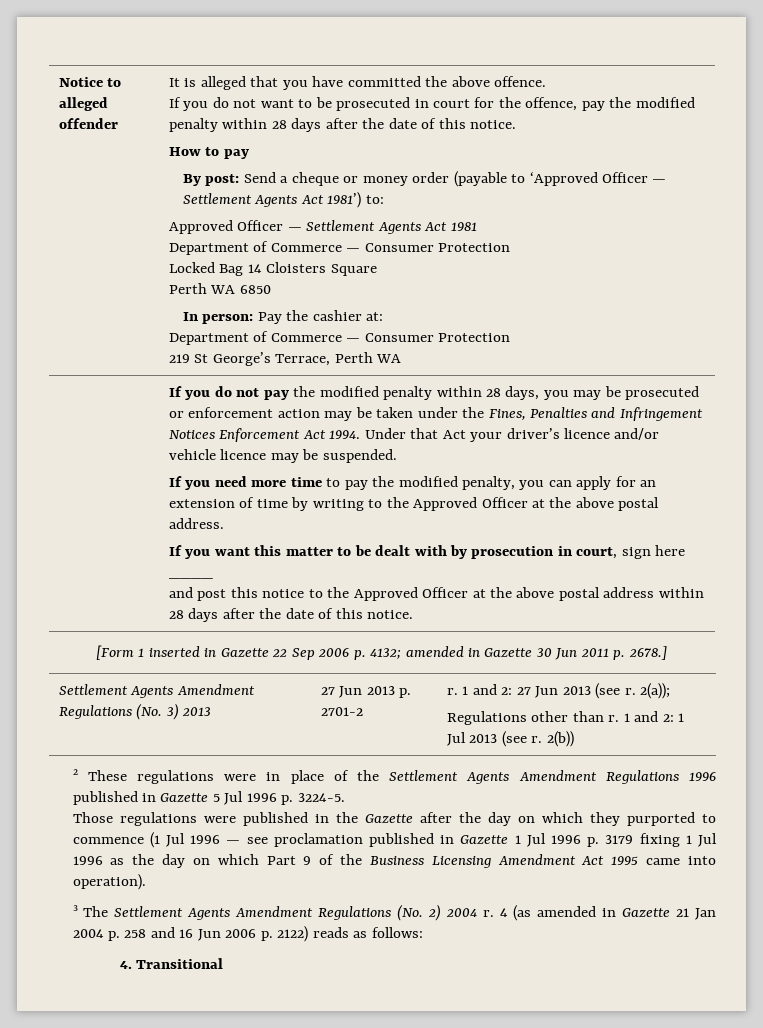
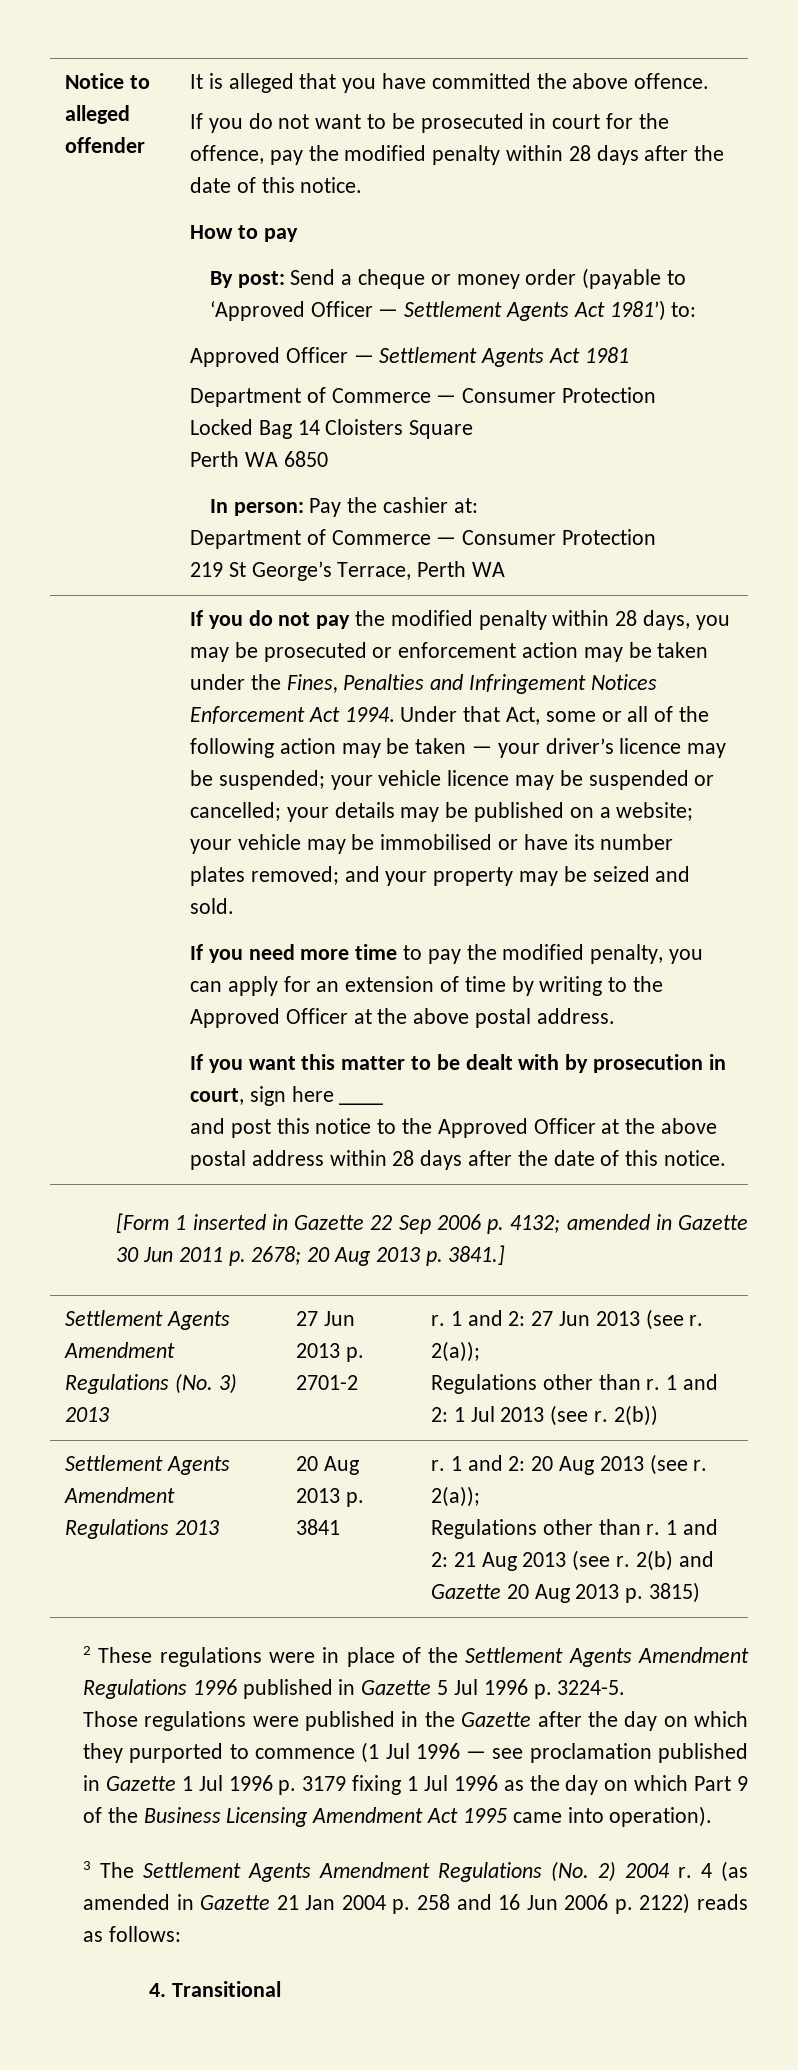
[442,428,660,442] [168,449,397,463] Act your driver’s licence and/or vehicle licence may be suspended. -> [505,706,709,725] [189,738,727,758] [189,770,715,790] [189,802,694,822] [189,834,674,854] [189,866,691,886] [189,898,234,914] Act, some or all of the following action may be taken — your driver’s licence may be suspended; your vehicle licence may be suspended or cancelled; your details may be published on a website; your vehicle may be immobilised or have its number plates removed; and your property may be seized and sold.
[628,646,667,660] 2678.] -> [251,1245,506,1266] 2678; 20 Aug 2013 p. 3841.]
(574, 739) none -> [64,1455,230,1475] [63,1487,175,1503] [64,1519,219,1539] [295,1456,359,1475] [295,1488,364,1507] [295,1519,340,1535] [430,1454,708,1475] [430,1486,480,1507] [430,1519,718,1539] [430,1550,714,1571] [430,1582,700,1603] // Settlement Agents Amendment Regulations 2013 | 20 Aug 2013 p. 3841 | r. 1 and 2: 20 Aug 2013 (see r. 2(a)); // Regulations other than r. 1 and 2: 21 Aug 2013 (see r. 2(b) and Gazette 20 Aug 2013 p. 3815)

